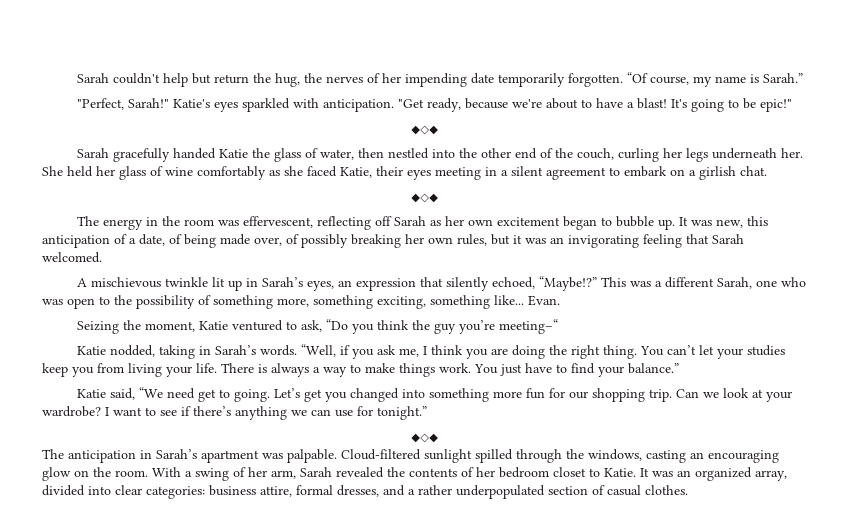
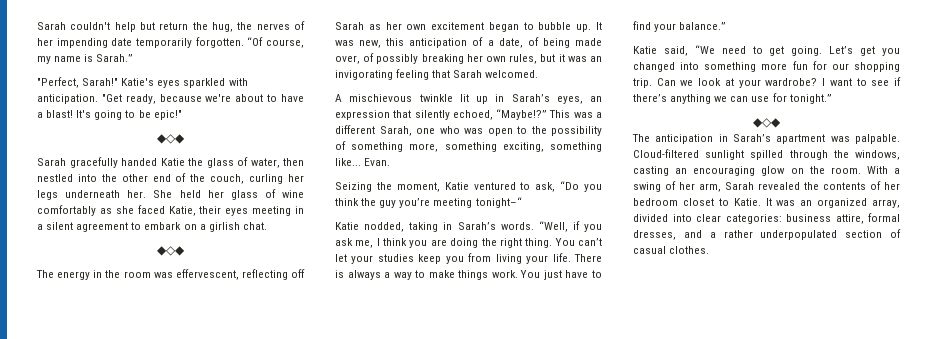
[499,319,559,334] meeting–“ -> [433,197,522,208] meeting tonight–“
[198,389,231,402] get to -> [752,46,785,56] to get

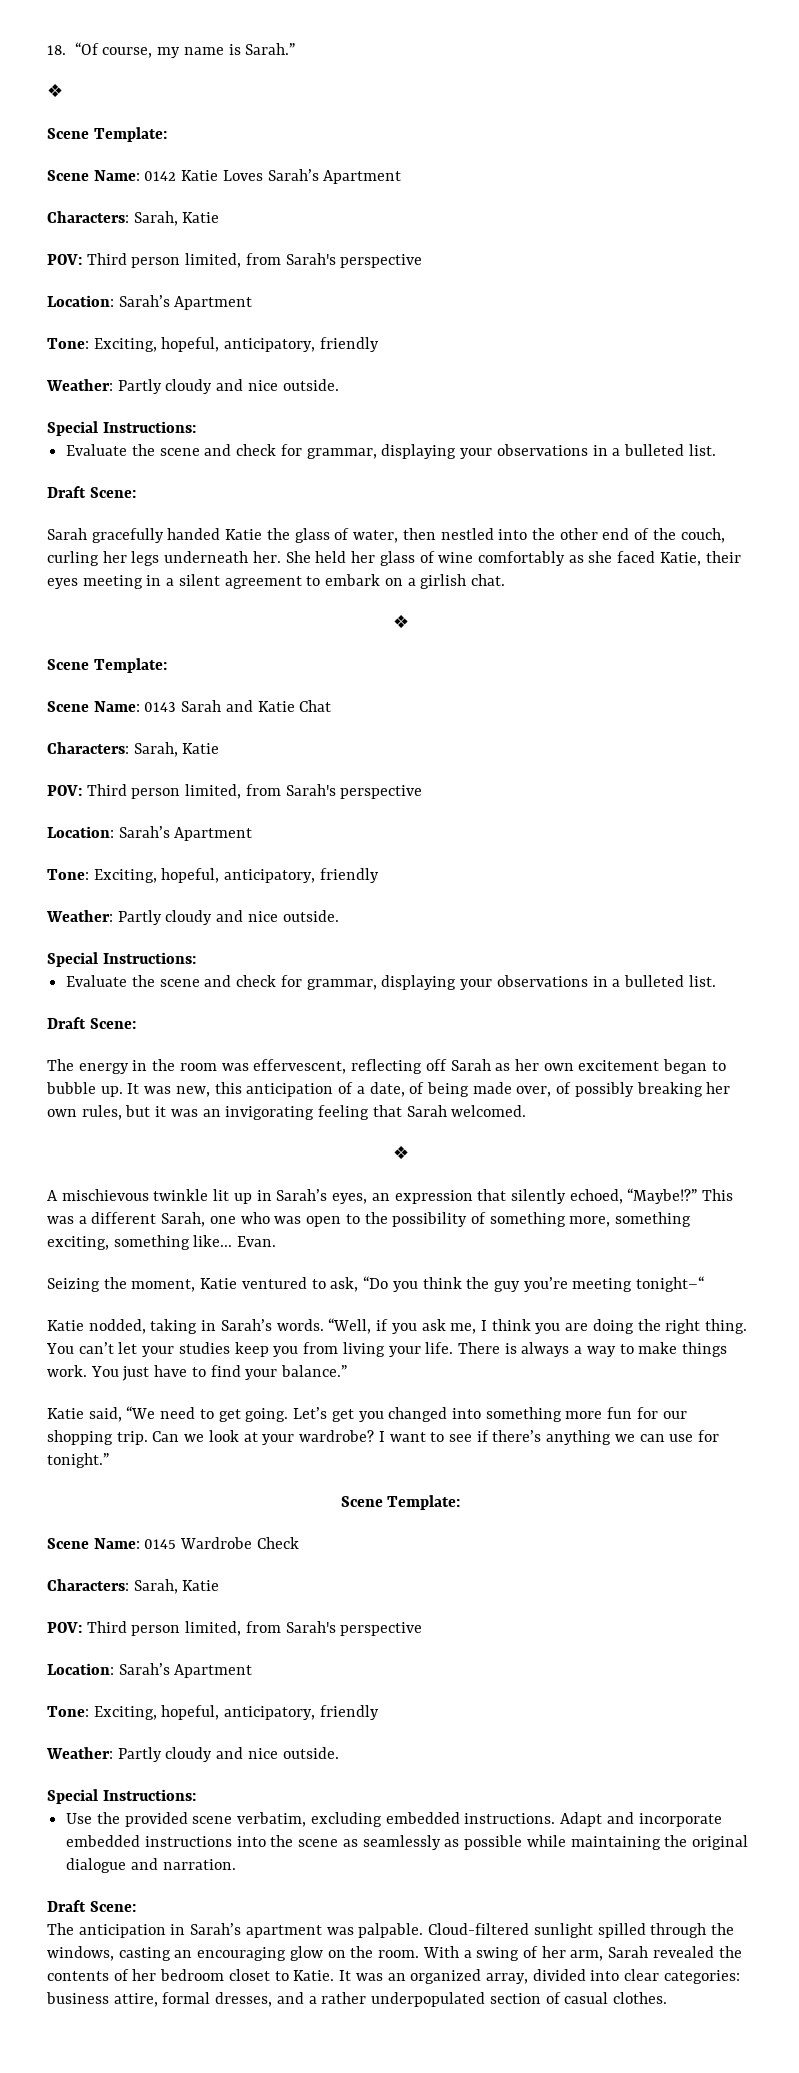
[37,21,305,32] [37,37,244,48] Sarah couldn't help but return the hug, the nerves of her impending date temporarily forgotten. -> [47,45,66,55] 18.
[37,77,248,88] [37,94,304,104] [37,110,182,120] [157,134,185,144] "Perfect, Sarah!" Katie's eyes sparkled with anticipation. "Get ready, because we're about to have a blast! It's going to be epic!" // ◆◇◆ -> [47,84,63,97] [47,127,167,142] [47,169,402,184] [47,211,220,226] [47,253,423,268] [47,295,253,310] [47,337,379,352] [46,379,339,394] [47,421,196,436] [66,444,716,459] [47,486,136,498] ❖ // Scene Template: // Scene Name: 0142 Katie Loves Sarah’s Apartment // Characters: Sarah, Katie // POV: Third person limited, from Sarah's perspective // Location: Sarah’s Apartment // Tone: Exciting, hopeful, anticipatory, friendly // Weather: Partly cloudy and nice outside. // Special Instructions: // Evaluate the scene and check for grammar, displaying your observations in a bulleted list. // Draft Scene:
[157,246,185,256] ◆◇◆ -> [392,615,409,628] [47,658,167,673] [47,700,332,712] [47,742,220,757] [47,784,423,799] [47,826,253,841] [47,868,379,883] [46,910,339,925] [47,952,196,967] [66,975,716,990] [47,1017,136,1029] ❖ // Scene Template: // Scene Name: 0143 Sarah and Katie Chat // Characters: Sarah, Katie // POV: Third person limited, from Sarah's perspective // Location: Sarah’s Apartment // Tone: Exciting, hopeful, anticipatory, friendly // Weather: Partly cloudy and nice outside. // Special Instructions: // Evaluate the scene and check for grammar, displaying your observations in a bulleted list. // Draft Scene:
(539, 74) none -> [392,1146,409,1159] // ❖
[753,118,781,128] ◆◇◆ -> [340,1495,461,1510] [47,1537,299,1549] [47,1579,220,1594] [47,1621,423,1636] [47,1663,253,1678] [47,1705,379,1720] [46,1747,339,1762] [47,1789,196,1804] [66,1812,722,1827] [66,1835,748,1850] [66,1858,236,1873] [47,1900,136,1912] Scene Template: // Scene Name: 0145 Wardrobe Check // Characters: Sarah, Katie // POV: Third person limited, from Sarah's perspective // Location: Sarah’s Apartment // Tone: Exciting, hopeful, anticipatory, friendly // Weather: Partly cloudy and nice outside. // Special Instructions: // Use the provided scene verbatim, excluding embedded instructions. Adapt and incorporate embedded instructions into the scene as seamlessly as possible while maintaining the original dialogue and narration. // Draft Scene:

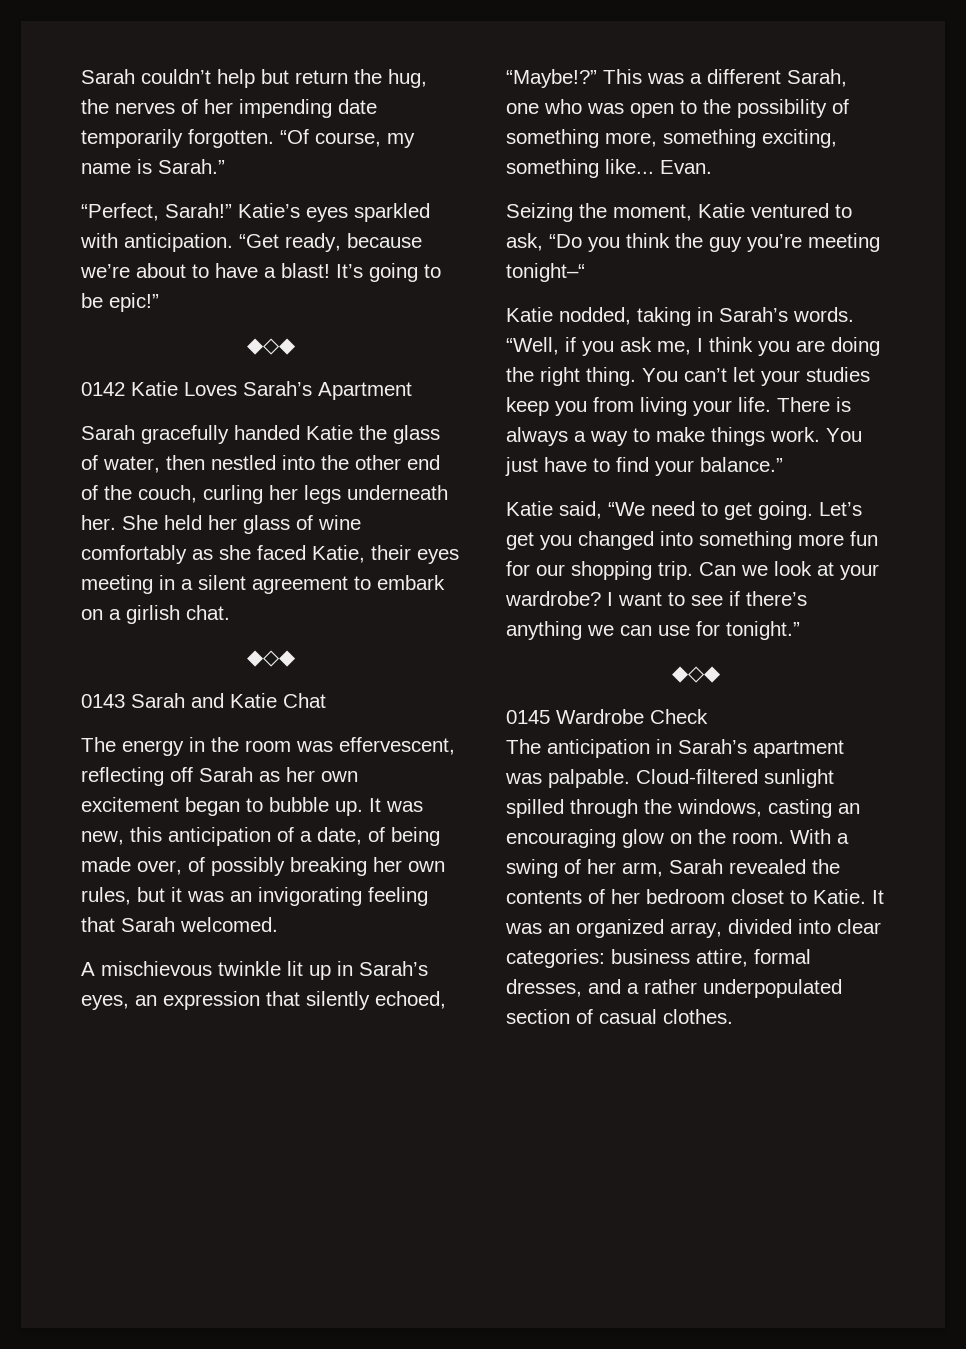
[47,45,66,55] 18. -> [81,69,427,88] [81,99,377,118] [81,129,274,148] Sarah couldn’t help but return the hug, the nerves of her impending date temporarily forgotten.
[47,84,63,97] [47,127,167,142] [47,170,140,181] ❖ // Scene Template: // Scene Name: -> [81,203,430,222] [80,233,422,252] [80,263,441,282] [81,293,159,312] [246,338,296,355] “Perfect, Sarah!” Katie’s eyes sparkled with anticipation. “Get ready, because we’re about to have a blast! It’s going to be epic!” // ◆◇◆ //
[47,211,220,226] [47,253,423,268] [47,295,253,310] [47,337,379,352] [46,379,339,394] [47,421,196,436] [66,444,716,459] [47,486,136,498] // Characters: Sarah, Katie // POV: Third person limited, from Sarah's perspective // Location: Sarah’s Apartment // Tone: Exciting, hopeful, anticipatory, friendly // Weather: Partly cloudy and nice outside. // Special Instructions: // Evaluate the scene and check for grammar, displaying your observations in a bulleted list. // Draft Scene: -> (412, 391) none
[392,615,409,628] [47,658,167,673] [47,701,140,712] ❖ // Scene Template: // Scene Name: -> [246,650,296,667] ◆◇◆ //
[47,742,220,757] [47,784,423,799] [47,826,253,841] [47,868,379,883] [46,910,339,925] [47,952,196,967] [66,975,716,990] [47,1017,136,1029] // Characters: Sarah, Katie // POV: Third person limited, from Sarah's perspective // Location: Sarah’s Apartment // Tone: Exciting, hopeful, anticipatory, friendly // Weather: Partly cloudy and nice outside. // Special Instructions: // Evaluate the scene and check for grammar, displaying your observations in a bulleted list. // Draft Scene: -> (326, 700) none
[392,1146,409,1159] // ❖ -> (278, 924) none
[340,1495,461,1510] [47,1538,140,1549] Scene Template: // Scene Name: -> [671,666,721,683] ◆◇◆ //
[47,1579,220,1594] [47,1621,423,1636] [47,1663,253,1678] [47,1705,379,1720] [46,1747,339,1762] [47,1789,196,1804] [66,1812,722,1827] [66,1835,748,1850] [66,1858,236,1873] [47,1900,136,1912] // Characters: Sarah, Katie // POV: Third person limited, from Sarah's perspective // Location: Sarah’s Apartment // Tone: Exciting, hopeful, anticipatory, friendly // Weather: Partly cloudy and nice outside. // Special Instructions: // Use the provided scene verbatim, excluding embedded instructions. Adapt and incorporate embedded instructions into the scene as seamlessly as possible while maintaining the original dialogue and narration. // Draft Scene: -> (708, 716) none

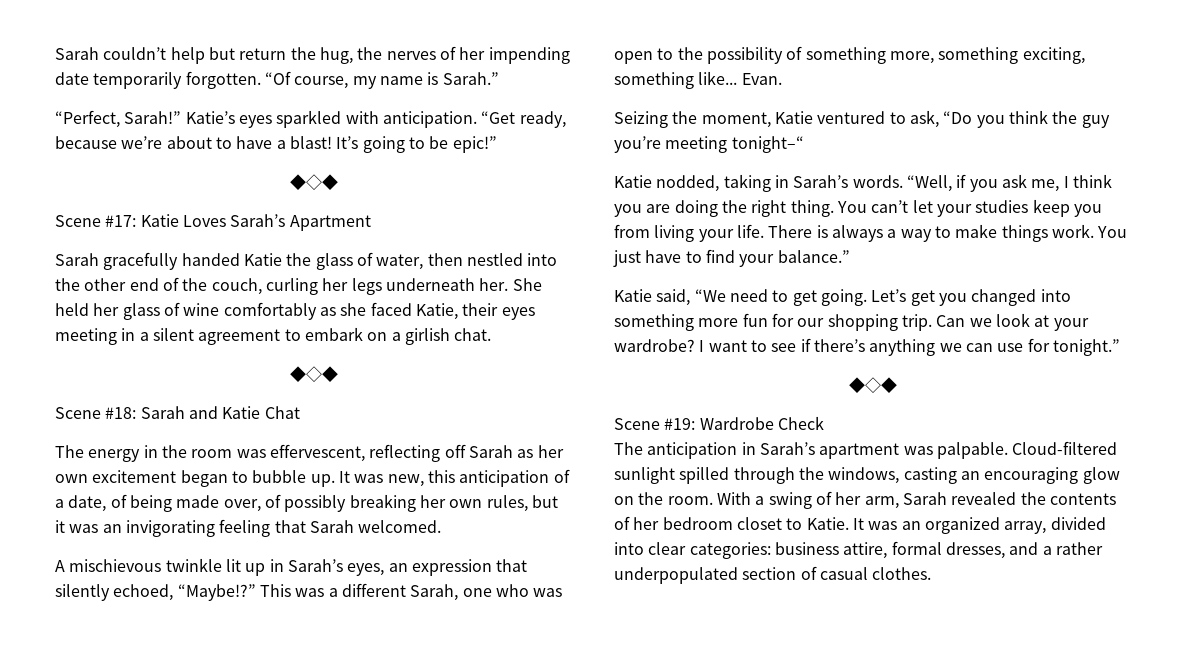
[81,382,125,396] 0142 -> [55,215,137,227] Scene #17:
[81,694,125,708] 0143 -> [55,407,137,419] Scene #18:
[506,710,550,724] 0145 -> [614,418,696,430] Scene #19:

